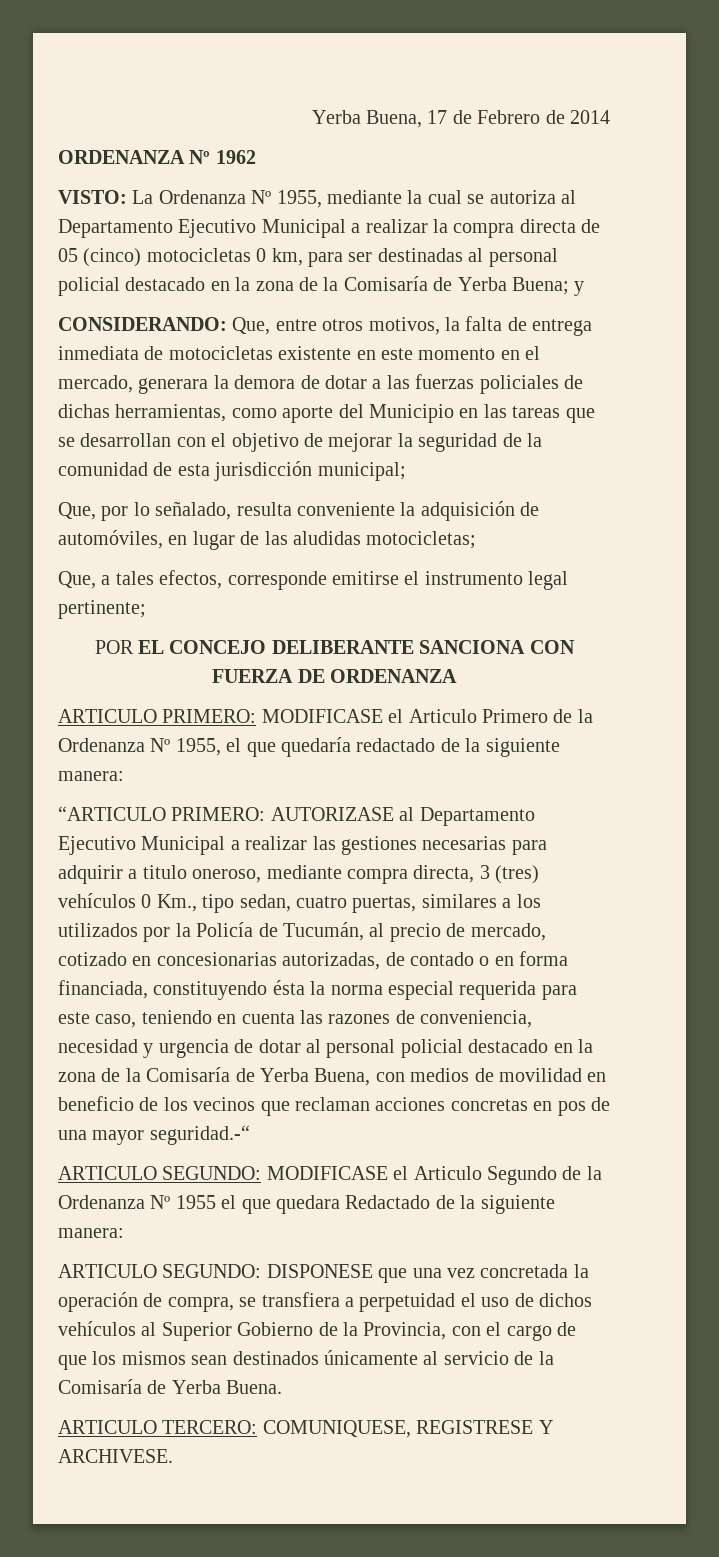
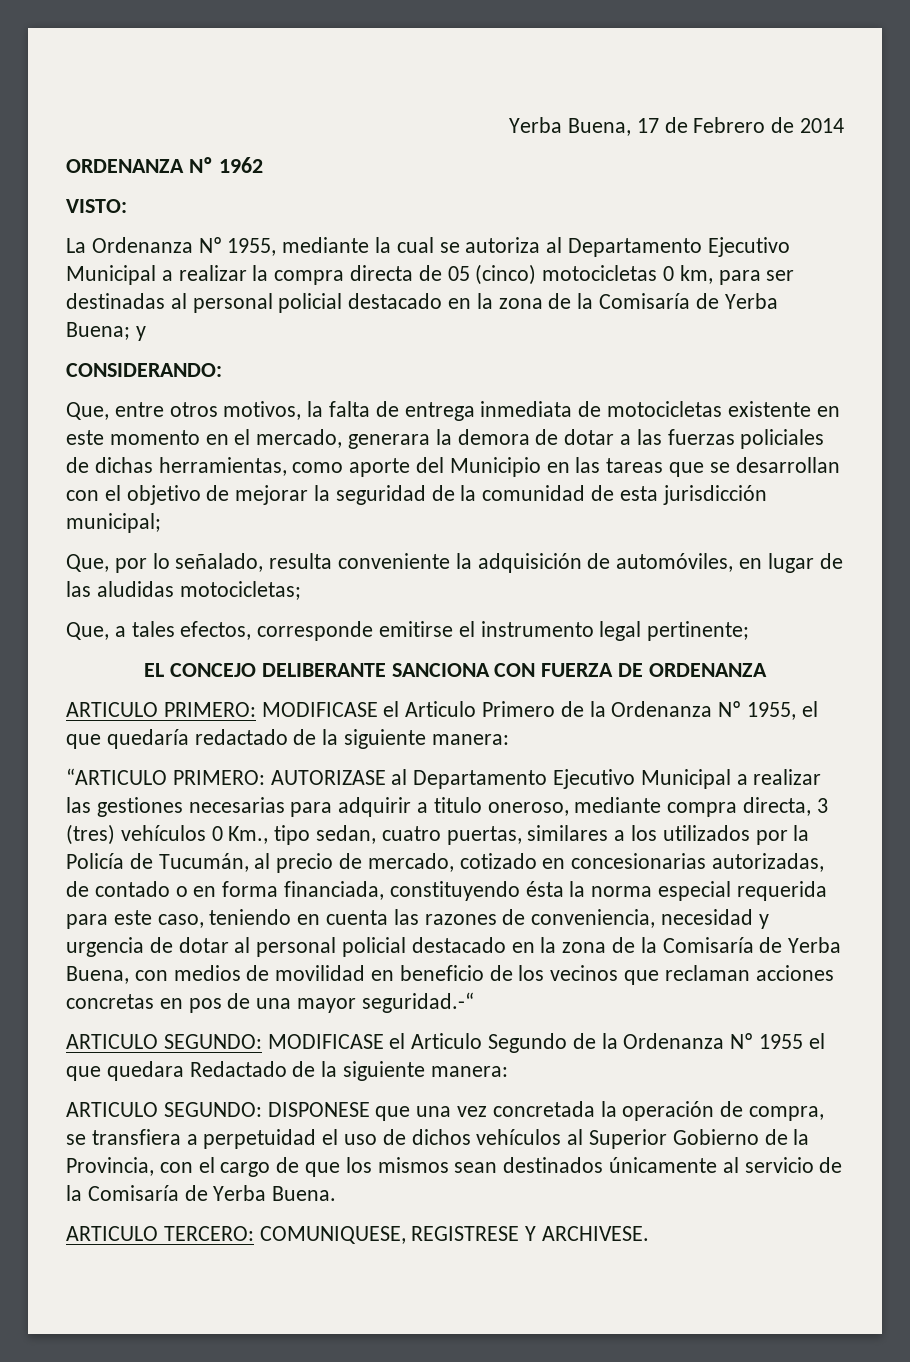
(127, 197) none -> (127, 206) //
(227, 324) none -> (222, 370) //
[94,640,134,654] POR -> (750, 631) none

